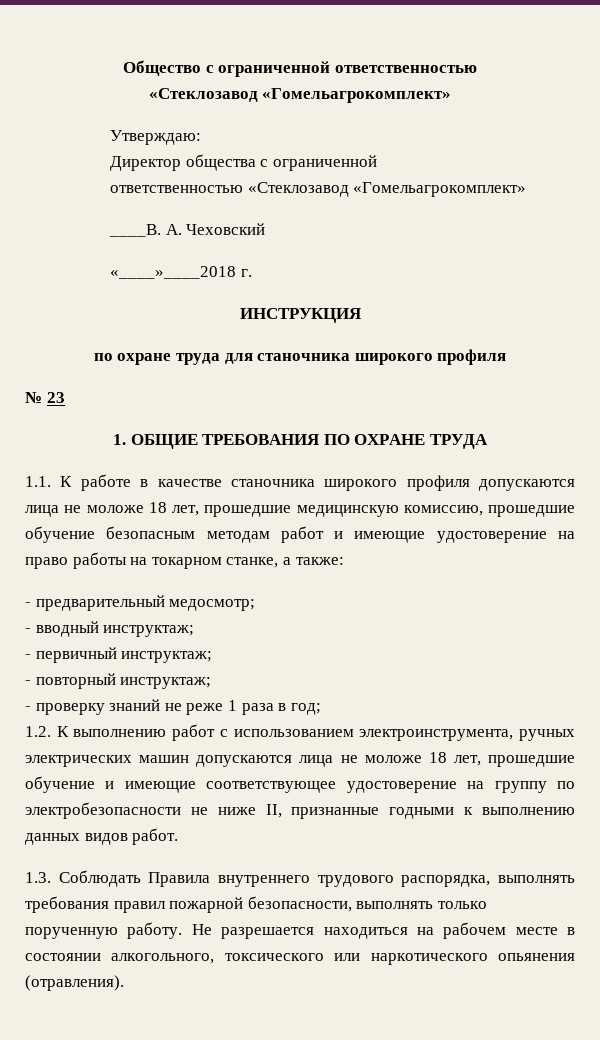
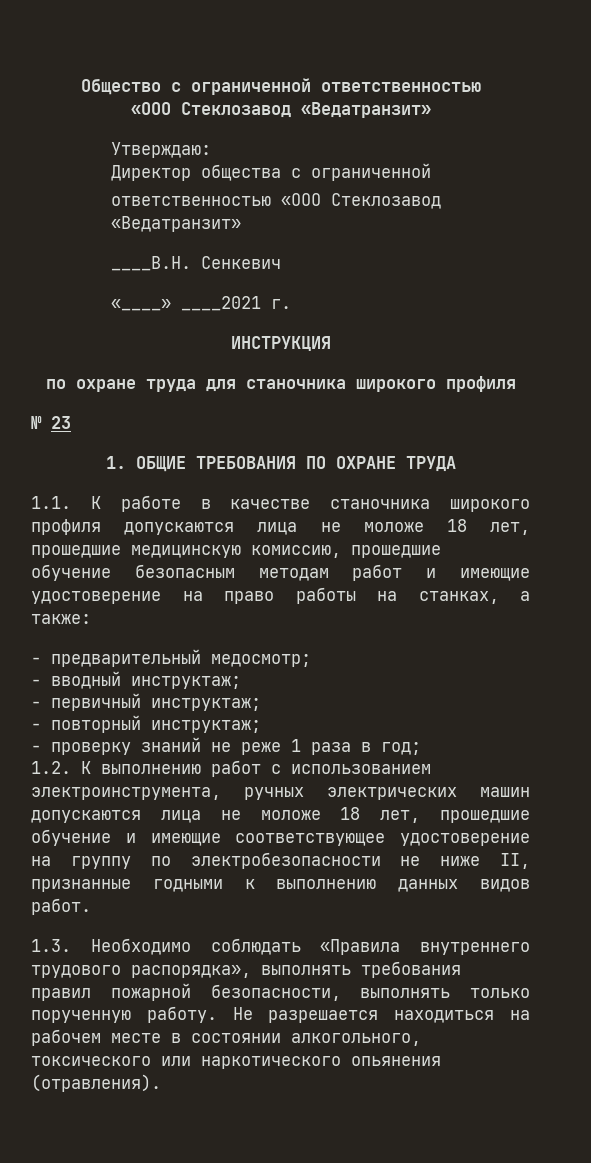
[148,88,452,103] «Стеклозавод «Гомельагрокомплект» -> [130,102,431,118] «ООО Стеклозавод «Ведатранзит»
[247,182,527,197] [109,223,266,237] [110,266,237,279] «Стеклозавод «Гомельагрокомплект» // ____В. А. Чеховский // «____»____2018 -> [281,193,442,209] [111,216,242,232] [111,256,282,271] [111,296,262,311] «ООО Стеклозавод «Ведатранзит» // ____В.Н. Сенкевич // «____» ____2021
[151,557,279,569] токарном станке, -> [418,591,499,604] станках,
[58,870,211,887] Соблюдать Правила -> [90,938,401,955] Необходимо соблюдать «Правила
[401,875,491,887] распорядка, -> [131,965,251,978] распорядка»,

